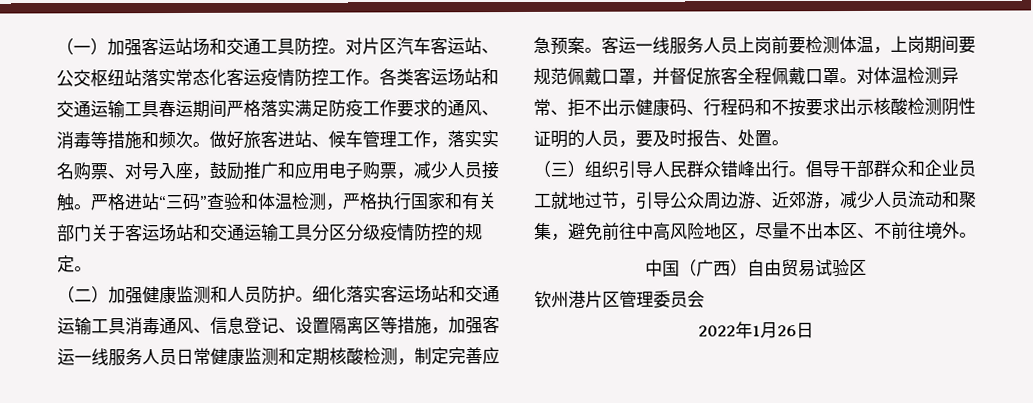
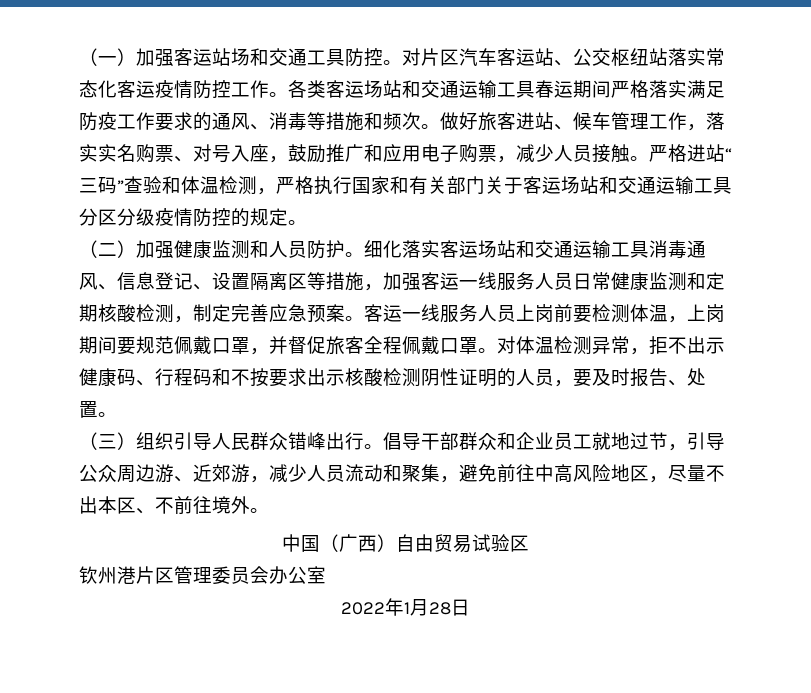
[550,109,568,115] 、 -> [630,348,649,355] ，
(705, 299) none -> [269,566,326,584] 办公室
[776,325,797,337] 26 -> [429,602,451,615] 28

